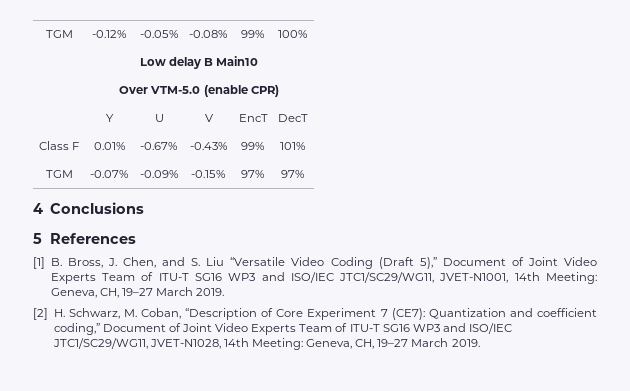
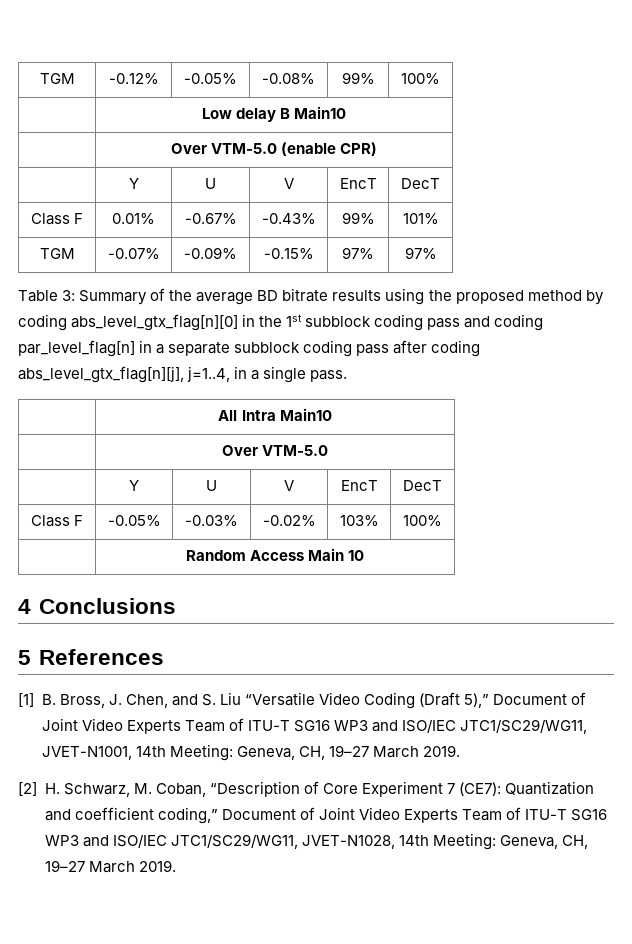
(305, 174) none -> [18,288,604,305] [18,314,544,331] [18,340,481,357] [18,366,348,383] [218,408,332,421] [221,445,329,456] [129,480,139,491] [206,480,217,491] [284,480,294,491] [340,480,378,491] [403,480,442,491] [30,515,84,527] [107,515,161,526] [185,515,238,526] [262,515,316,526] [339,515,379,526] [403,515,442,526] [185,548,365,561] // Table 3: Summary of the average BD bitrate results using the proposed method by coding abs_level_gtx_flag[n][0] in the 1st subblock coding pass and coding par_level_flag[n] in a separate subblock coding pass after coding abs_level_gtx_flag[n][j], j=1..4, in a single pass. // | All Intra Main10 // | Over VTM-5.0 // | Y | U | V | EncT | DecT // Class F | -0.05% | -0.03% | -0.02% | 103% | 100% // | Random Access Main 10

